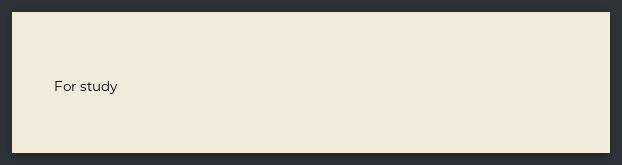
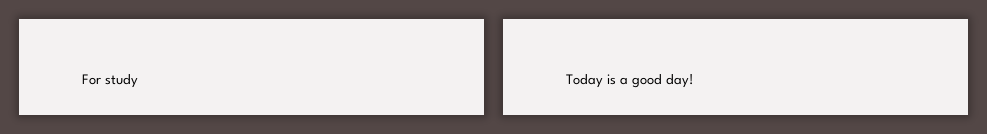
(118, 87) none -> [566,74,694,88] // Today is a good day!

